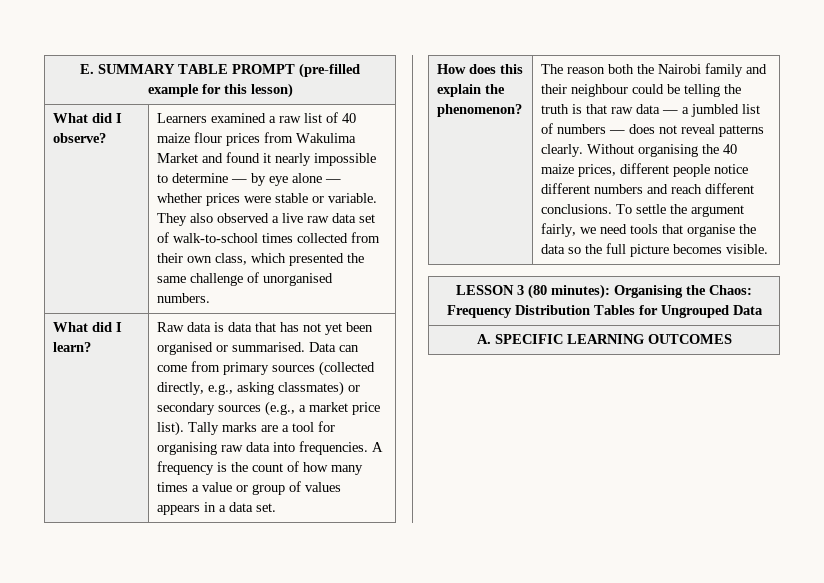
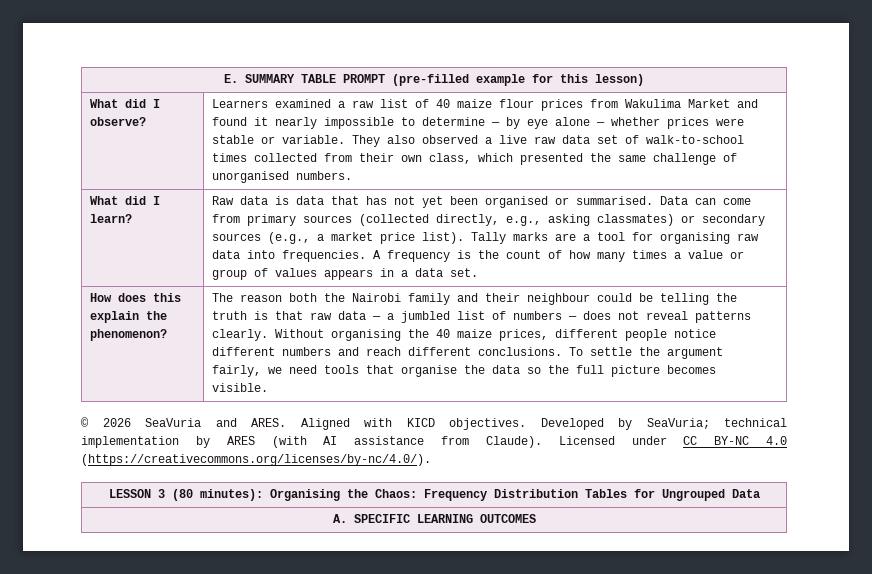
(769, 249) none -> [81,417,787,430] [81,436,788,448] [81,454,431,466] // © 2026 SeaVuria and ARES. Aligned with KICD objectives. Developed by SeaVuria; technical implementation by ARES (with AI assistance from Claude). Licensed under CC BY-NC 4.0 (https://creativecommons.org/licenses/by-nc/4.0/).

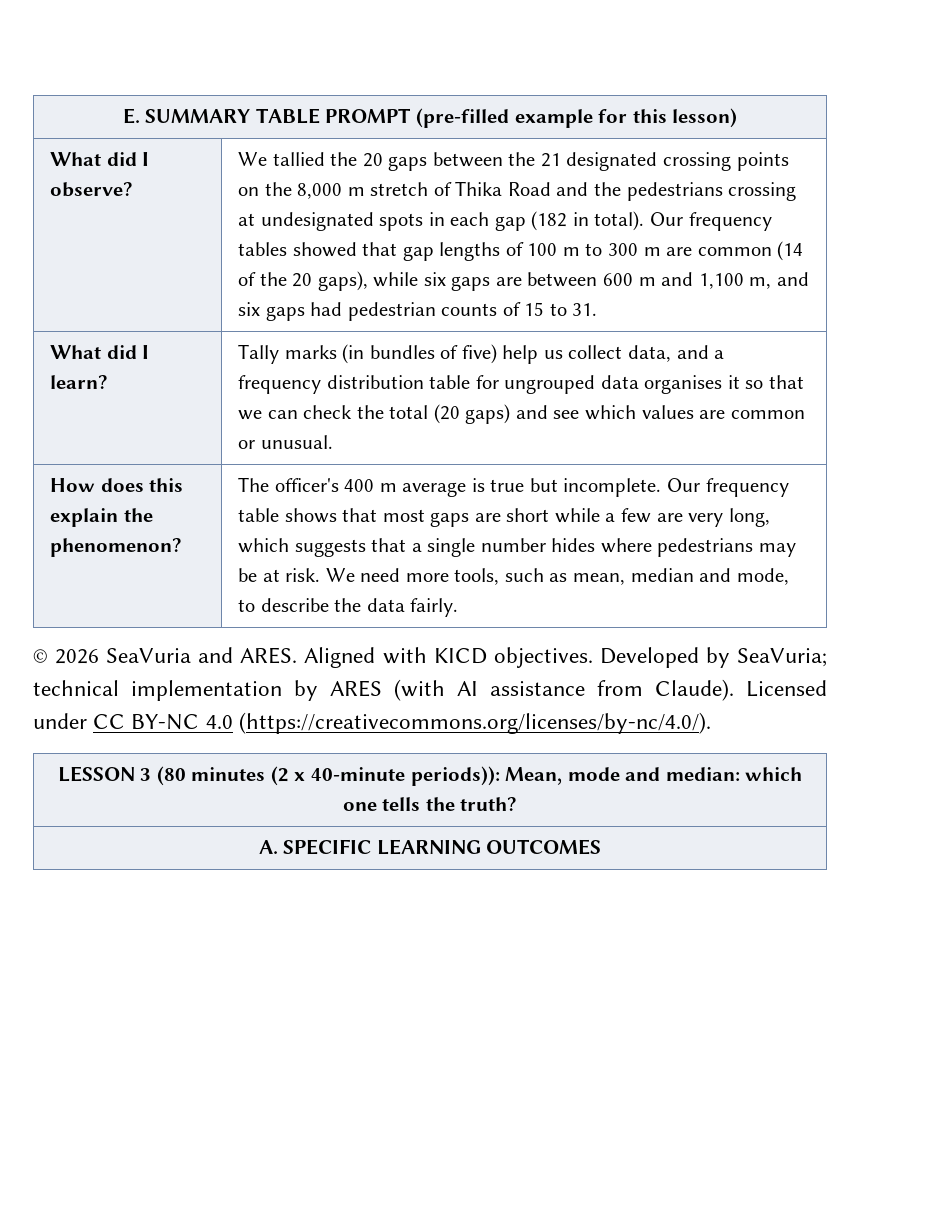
[212,99,759,111] [212,117,745,129] [212,135,745,147] [212,153,738,165] [212,171,353,183] [90,196,161,205] [90,214,133,223] [212,196,752,208] [212,214,766,226] [212,232,760,244] [212,250,745,262] [212,268,479,280] Learners examined a raw list of 40 maize flour prices from Wakulima Market and found it nearly impossible to determine — by eye alone — whether prices were stable or variable. They also observed a live raw data set of walk-to-school times collected from their own class, which presented the same challenge of unorganised numbers. // What did I learn? | Raw data is data that has not yet been organised or summarised. Data can come from primary sources (collected directly, e.g., asking classmates) or secondary sources (e.g., a market price list). Tally marks are a tool for organising raw data into frequencies. A frequency is the count of how many times a value or group of values appears in a data set. -> [238,152,789,171] [238,181,797,201] [238,211,772,231] [238,241,804,261] [238,271,809,291] [238,302,598,321] [50,345,150,359] [50,375,109,389] [238,344,725,364] [238,375,804,394] [238,404,805,424] [238,435,333,449] We tallied the 20 gaps between the 21 designated crossing points on the 8,000 m stretch of Thika Road and the pedestrians crossing at undesignated spots in each gap (182 in total). Our frequency tables showed that gap lengths of 100 m to 300 m are common (14 of the 20 gaps), while six gaps are between 600 m and 1,100 m, and six gaps had pedestrian counts of 15 to 31. // What did I learn? | Tally marks (in bundles of five) help us collect data, and a frequency distribution table for ungrouped data organises it so that we can check the total (20 gaps) and see which values are common or unusual.
[240,293,738,305] [212,311,752,323] [212,329,717,341] [212,347,724,359] [212,365,717,377] [212,383,269,392] reason both the Nairobi family and their neighbour could be telling the truth is that raw data — a jumbled list of numbers — does not reveal patterns clearly. Without organising the 40 maize prices, different people notice different numbers and reach different conclusions. To settle the argument fairly, we need tools that organise the data so the full picture becomes visible. -> [274,478,789,497] [238,508,770,527] [238,538,796,557] [238,568,789,585] [238,598,459,617] officer's 400 m average is true but incomplete. Our frequency table shows that most gaps are short while a few are very long, which suggests that a single number hides where pedestrians may be at risk. We need more tools, such as mean, median and mode, to describe the data fairly.
[199,489,760,501] minutes): Organising the Chaos: Frequency Distribution Tables for Ungrouped Data -> [191,766,803,786] [342,797,518,811] minutes (2 x 40-minute periods)): Mean, mode and median: which one tells the truth?

